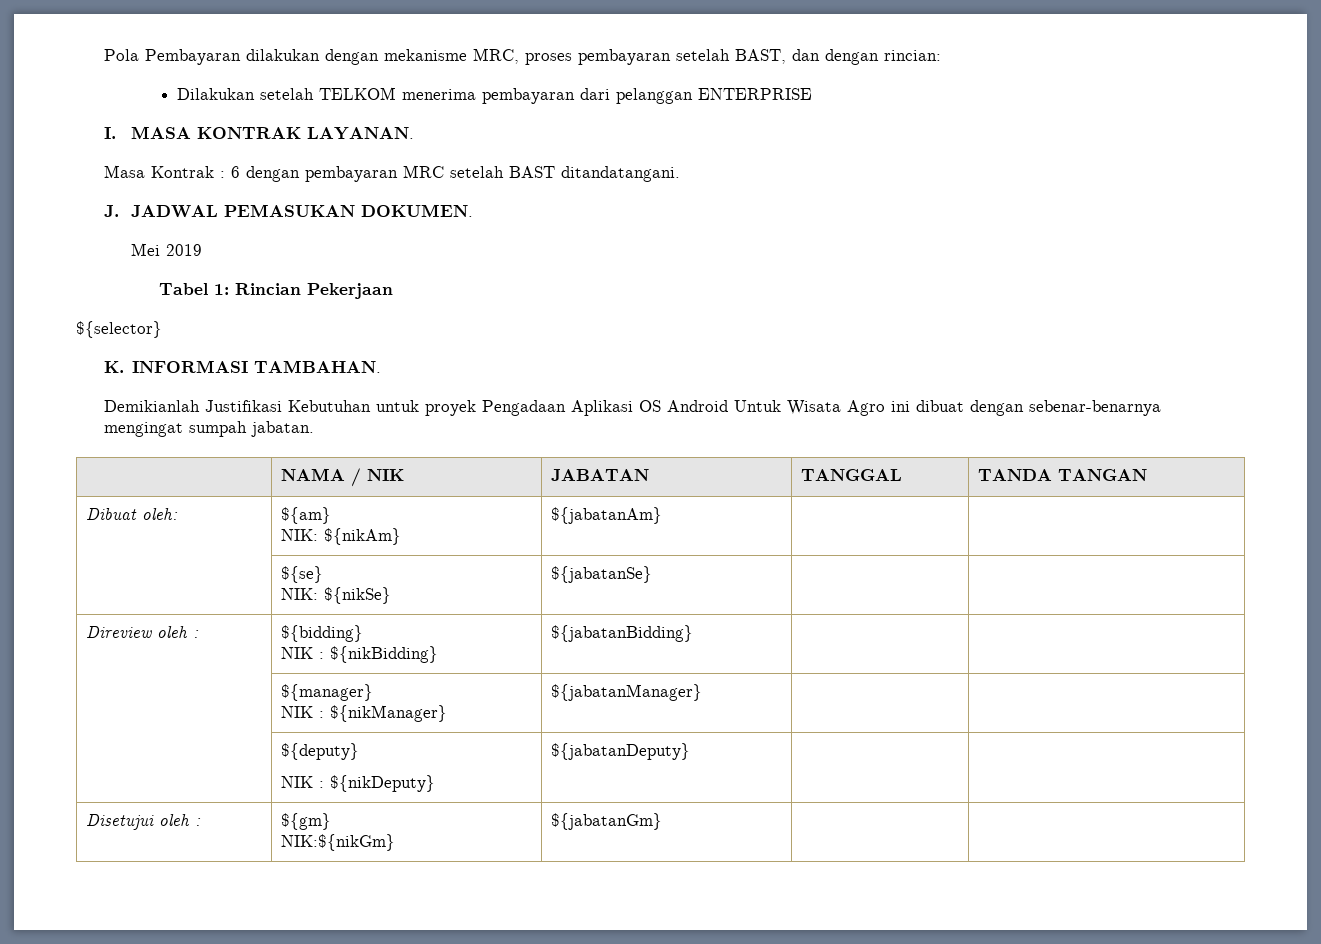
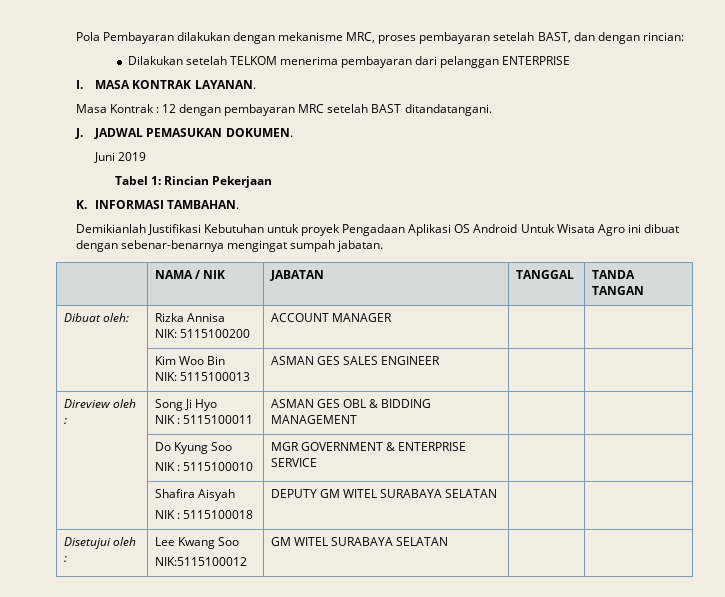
[230,166,240,178] 6 -> [161,104,176,113] 12
[131,243,161,256] Mei -> [94,152,116,163] Juni
[76,321,162,338] // ${selector} -> (273, 182) none
[281,507,332,524] [281,528,402,545] [551,507,663,524] [281,566,324,583] [281,587,392,604] [551,566,653,583] ${am} // NIK: ${nikAm} | ${jabatanAm} | | // | ${se} // NIK: ${nikSe} | ${jabatanSe} -> [155,313,226,322] [155,329,251,338] [271,313,393,322] [155,356,226,365] [155,372,251,381] [271,356,441,365] Rizka Annisa // NIK: 5115100200 | ACCOUNT MANAGER | | // | Kim Woo Bin // NIK: 5115100013 | ASMAN GES SALES ENGINEER
[281,625,364,642] [281,646,439,663] [551,625,694,642] [281,684,374,701] [281,705,448,722] [551,684,703,701] [281,743,360,760] [281,775,436,792] [551,743,691,760] [86,814,202,830] [281,813,332,830] [281,834,396,851] [551,813,663,830] ${bidding} // NIK : ${nikBidding} | ${jabatanBidding} | | // | ${manager} // NIK : ${nikManager} | ${jabatanManager} | | // | ${deputy} // NIK : ${nikDeputy} | ${jabatanDeputy} | | // Disetujui oleh : | ${gm} // NIK:${nikGm} | ${jabatanGm} -> [155,399,218,411] [155,415,254,424] [271,399,432,408] [271,415,358,424] [155,442,233,454] [155,462,254,471] [271,442,467,451] [271,458,318,467] [155,489,236,501] [155,510,254,519] [271,489,498,498] [64,537,137,549] [64,556,68,562] [155,537,240,549] [155,557,248,566] [271,537,449,546] Song Ji Hyo // NIK : 5115100011 | ASMAN GES OBL & BIDDING MANAGEMENT | | // | Do Kyung Soo // NIK : 5115100010 | MGR GOVERNMENT & ENTERPRISE SERVICE | | // | Shafira Aisyah // NIK : 5115100018 | DEPUTY GM WITEL SURABAYA SELATAN | | // Disetujui oleh : | Lee Kwang Soo // NIK:5115100012 | GM WITEL SURABAYA SELATAN

